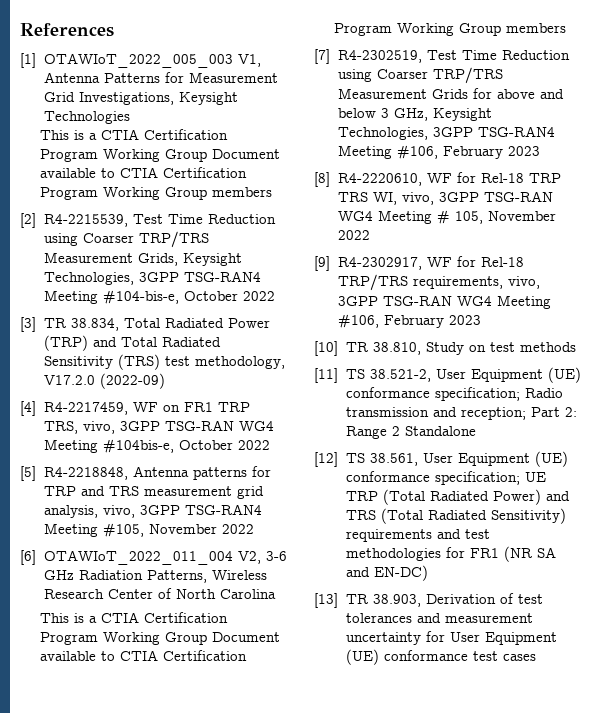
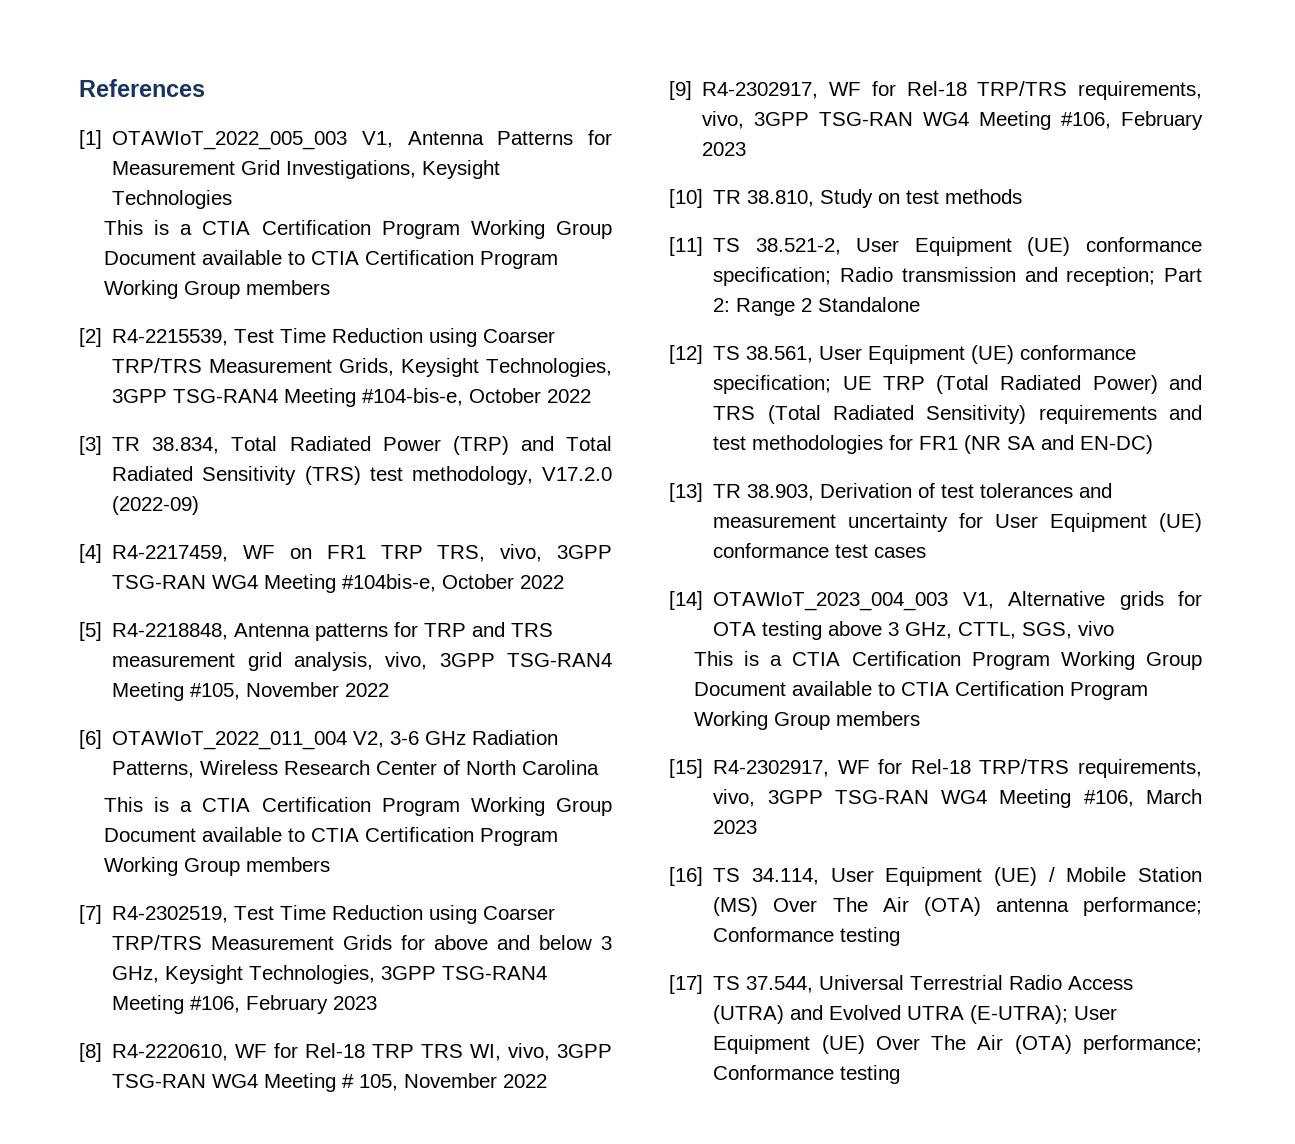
(536, 657) none -> [669,591,1202,611] [713,621,1115,640] [693,651,1202,670] [693,681,1148,700] [693,711,920,730] [669,759,1202,778] [713,789,1202,808] [713,820,758,834] [669,867,1202,886] [713,897,1202,916] [713,927,901,946] [669,975,1134,994] [713,1005,1118,1024] [713,1035,1202,1054] [713,1065,901,1084] // [14] OTAWIoT_2023_004_003 V1, Alternative grids for OTA testing above 3 GHz, CTTL, SGS, vivo // This is a CTIA Certification Program Working Group Document available to CTIA Certification Program Working Group members // [15] R4-2302917, WF for Rel-18 TRP/TRS requirements, vivo, 3GPP TSG-RAN WG4 Meeting #106, March 2023 // [16] TS 34.114, User Equipment (UE) / Mobile Station (MS) Over The Air (OTA) antenna performance; Conformance testing // [17] TS 37.544, Universal Terrestrial Radio Access (UTRA) and Evolved UTRA (E-UTRA); User Equipment (UE) Over The Air (OTA) performance; Conformance testing

